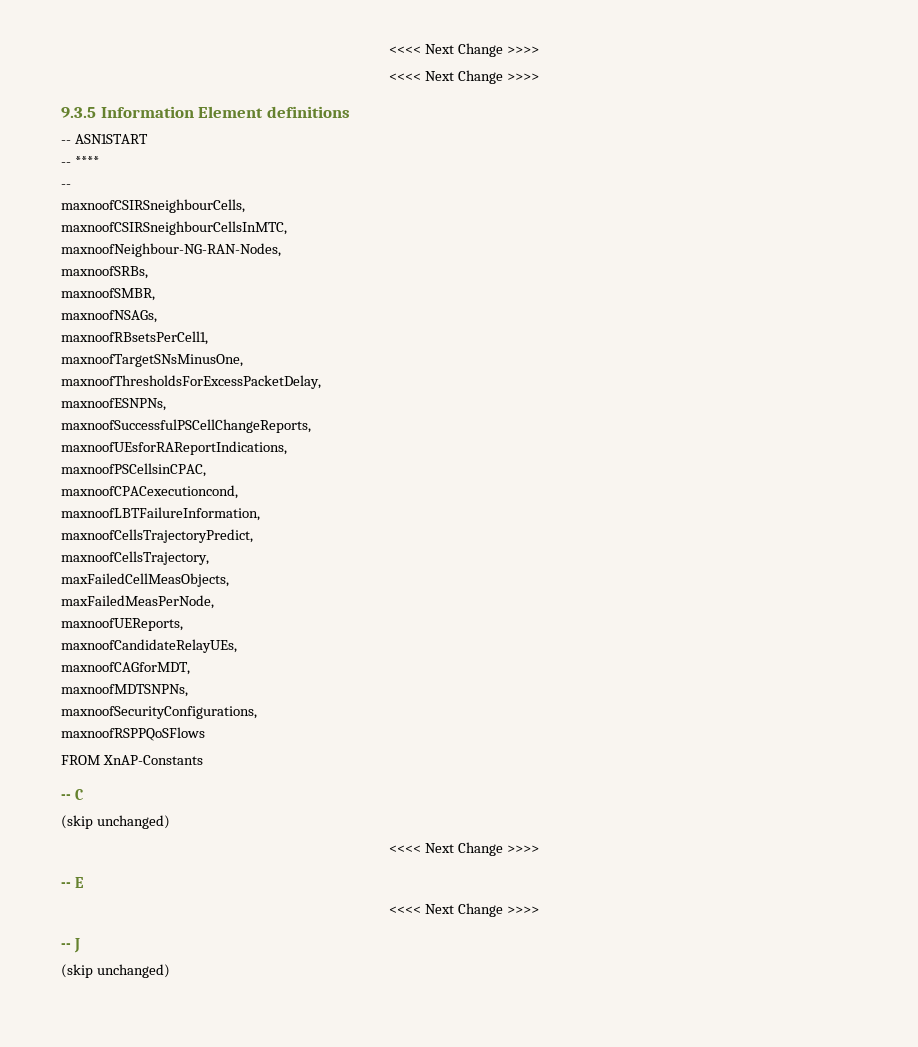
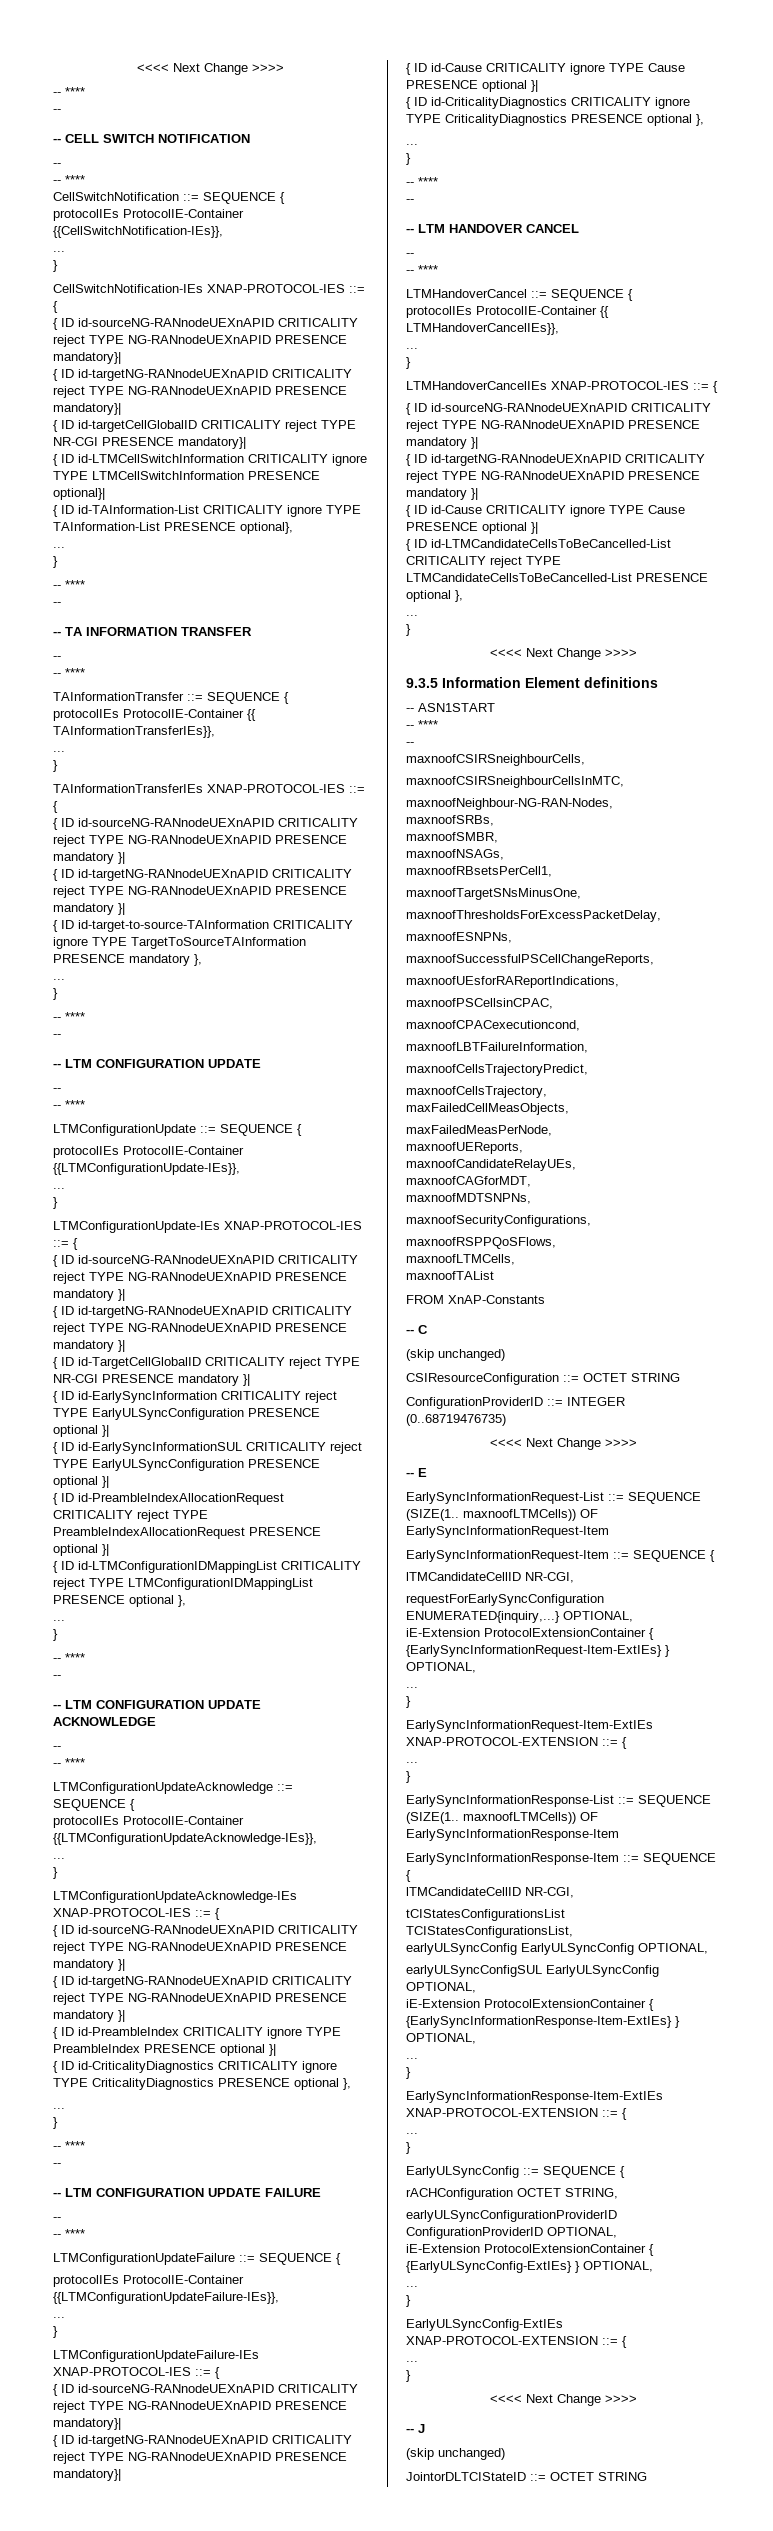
[389,43,539,57] <<<< Next Change >>>> -> [136,63,284,75] [53,87,85,96] [53,109,61,113] [53,134,250,143] [53,163,61,167] [53,175,85,184] [53,192,285,204] [53,209,244,221] [53,226,223,238] [53,251,65,252] [53,260,58,272] [53,284,365,293] [53,301,58,313] [53,318,358,330] [53,335,347,347] [53,352,121,364] [53,369,352,381] [53,386,347,398] [53,403,121,415] [53,420,356,432] [53,437,246,449] [53,454,367,466] [53,471,320,480] [53,488,105,500] [53,505,361,517] [53,522,293,534] [53,547,65,548] [53,556,58,568] [53,580,85,589] [53,602,61,606] [53,627,252,636] [53,656,61,660] [53,668,85,677] [53,692,289,704] [53,709,256,721] [53,726,215,738] [53,751,65,752] [53,760,58,772] [53,784,365,793] [53,801,58,813] [53,818,358,830] [53,835,347,847] [53,852,125,864] [53,869,352,881] [53,886,347,898] [53,903,125,915] [53,920,353,932] [53,937,306,949] [53,954,202,966] [53,979,65,980] [53,988,58,1000] [53,1012,85,1021] [53,1034,61,1038] [53,1059,261,1068] [53,1088,61,1092] [53,1100,85,1109] [53,1124,302,1136] [53,1146,244,1158] [53,1163,240,1175] [53,1188,65,1189] [53,1197,58,1209] [53,1221,362,1233] [53,1238,78,1250] [53,1255,358,1267] [53,1272,347,1284] [53,1289,125,1301] [53,1306,352,1318] [53,1323,347,1335] [53,1340,125,1352] [53,1357,360,1369] [53,1374,250,1386] [53,1391,337,1403] [53,1408,320,1420] [53,1425,109,1437] [53,1442,362,1454] [53,1459,320,1471] [53,1476,109,1488] [53,1493,284,1505] [53,1510,208,1522] [53,1527,321,1539] [53,1544,109,1556] [53,1561,361,1573] [53,1578,313,1590] [53,1595,186,1607] [53,1620,65,1621] [53,1629,58,1641] [53,1653,85,1662] [53,1675,61,1679] [53,1700,261,1709] [53,1717,156,1726] [53,1746,61,1750] [53,1758,85,1767] [53,1782,293,1794] [53,1799,135,1811] [53,1816,244,1828] [53,1833,317,1845] [53,1858,65,1859] [53,1867,58,1879] [53,1891,297,1903] [53,1908,220,1920] [53,1925,358,1937] [53,1942,347,1954] [53,1959,125,1971] [53,1976,352,1988] [53,1993,347,2005] [53,2010,125,2022] [53,2027,341,2039] [53,2044,276,2056] [53,2061,337,2073] [53,2078,351,2090] [53,2108,65,2109] [53,2117,58,2129] [53,2141,85,2150] [53,2163,61,2167] [53,2188,321,2197] [53,2217,61,2221] [53,2229,85,2238] [53,2253,341,2265] [53,2275,244,2287] [53,2292,279,2304] [53,2317,65,2318] [53,2326,58,2338] [53,2350,259,2362] [53,2367,220,2379] [53,2384,358,2396] [53,2401,347,2413] [53,2418,121,2430] [53,2435,352,2447] [53,2452,347,2464] [53,2469,121,2481] [406,63,685,75] [406,80,538,92] [406,97,690,109] [406,114,704,126] [406,144,418,145] [406,153,411,165] [406,177,438,186] [406,199,414,203] [406,224,579,233] [406,253,414,257] [406,265,438,274] [406,289,633,301] [406,306,609,318] [406,323,559,335] [406,348,418,349] [406,357,411,369] [406,381,718,393] [406,403,711,415] [406,420,700,432] [406,437,478,449] [406,454,705,466] [406,471,700,483] [406,488,478,500] [406,505,685,517] [406,522,538,534] [406,539,671,551] [406,556,561,568] [406,573,708,582] [406,590,463,602] [406,615,418,616] [406,624,411,636] <<<< Next Change >>>> // -- **** // -- // -- CELL SWITCH NOTIFICATION // -- // -- **** // CellSwitchNotification ::= SEQUENCE { // protocolIEs ProtocolIE-Container {{CellSwitchNotification-IEs}}, // ... // } // CellSwitchNotification-IEs XNAP-PROTOCOL-IES ::= { // { ID id-sourceNG-RANnodeUEXnAPID CRITICALITY reject TYPE NG-RANnodeUEXnAPID PRESENCE mandatory}| // { ID id-targetNG-RANnodeUEXnAPID CRITICALITY reject TYPE NG-RANnodeUEXnAPID PRESENCE mandatory}| // { ID id-targetCellGlobalID CRITICALITY reject TYPE NR-CGI PRESENCE mandatory}| // { ID id-LTMCellSwitchInformation CRITICALITY ignore TYPE LTMCellSwitchInformation PRESENCE optional}| // { ID id-TAInformation-List CRITICALITY ignore TYPE TAInformation-List PRESENCE optional}, // ... // } // -- **** // -- // -- TA INFORMATION TRANSFER // -- // -- **** // TAInformationTransfer ::= SEQUENCE { // protocolIEs ProtocolIE-Container {{ TAInformationTransferIEs}}, // ... // } // TAInformationTransferIEs XNAP-PROTOCOL-IES ::= { // { ID id-sourceNG-RANnodeUEXnAPID CRITICALITY reject TYPE NG-RANnodeUEXnAPID PRESENCE mandatory }| // { ID id-targetNG-RANnodeUEXnAPID CRITICALITY reject TYPE NG-RANnodeUEXnAPID PRESENCE mandatory }| // { ID id-target-to-source-TAInformation CRITICALITY ignore TYPE TargetToSourceTAInformation PRESENCE mandatory }, // ... // } // -- **** // -- // -- LTM CONFIGURATION UPDATE // -- // -- **** // LTMConfigurationUpdate ::= SEQUENCE { // protocolIEs ProtocolIE-Container {{LTMConfigurationUpdate-IEs}}, // ... // } // LTMConfigurationUpdate-IEs XNAP-PROTOCOL-IES ::= { // { ID id-sourceNG-RANnodeUEXnAPID CRITICALITY reject TYPE NG-RANnodeUEXnAPID PRESENCE mandatory }| // { ID id-targetNG-RANnodeUEXnAPID CRITICALITY reject TYPE NG-RANnodeUEXnAPID PRESENCE mandatory }| // { ID id-TargetCellGlobalID CRITICALITY reject TYPE NR-CGI PRESENCE mandatory }| // { ID id-EarlySyncInformation CRITICALITY reject TYPE EarlyULSyncConfiguration PRESENCE optional }| // { ID id-EarlySyncInformationSUL CRITICALITY reject TYPE EarlyULSyncConfiguration PRESENCE optional }| // { ID id-PreambleIndexAllocationRequest CRITICALITY reject TYPE PreambleIndexAllocationRequest PRESENCE optional }| // { ID id-LTMConfigurationIDMappingList CRITICALITY reject TYPE LTMConfigurationIDMappingList PRESENCE optional }, // ... // } // -- **** // -- // -- LTM CONFIGURATION UPDATE ACKNOWLEDGE // -- // -- **** // LTMConfigurationUpdateAcknowledge ::= SEQUENCE { // protocolIEs ProtocolIE-Container {{LTMConfigurationUpdateAcknowledge-IEs}}, // ... // } // LTMConfigurationUpdateAcknowledge-IEs XNAP-PROTOCOL-IES ::= { // { ID id-sourceNG-RANnodeUEXnAPID CRITICALITY reject TYPE NG-RANnodeUEXnAPID PRESENCE mandatory }| // { ID id-targetNG-RANnodeUEXnAPID CRITICALITY reject TYPE NG-RANnodeUEXnAPID PRESENCE mandatory }| // { ID id-PreambleIndex CRITICALITY ignore TYPE PreambleIndex PRESENCE optional }| // { ID id-CriticalityDiagnostics CRITICALITY ignore TYPE CriticalityDiagnostics PRESENCE optional }, // ... // } // -- **** // -- // -- LTM CONFIGURATION UPDATE FAILURE // -- // -- **** // LTMConfigurationUpdateFailure ::= SEQUENCE { // protocolIEs ProtocolIE-Container {{LTMConfigurationUpdateFailure-IEs}}, // ... // } // LTMConfigurationUpdateFailure-IEs XNAP-PROTOCOL-IES ::= { // { ID id-sourceNG-RANnodeUEXnAPID CRITICALITY reject TYPE NG-RANnodeUEXnAPID PRESENCE mandatory}| // { ID id-targetNG-RANnodeUEXnAPID CRITICALITY reject TYPE NG-RANnodeUEXnAPID PRESENCE mandatory}| // { ID id-Cause CRITICALITY ignore TYPE Cause PRESENCE optional }| // { ID id-CriticalityDiagnostics CRITICALITY ignore TYPE CriticalityDiagnostics PRESENCE optional }, // ... // } // -- **** // -- // -- LTM HANDOVER CANCEL // -- // -- **** // LTMHandoverCancel ::= SEQUENCE { // protocolIEs ProtocolIE-Container {{ LTMHandoverCancelIEs}}, // ... // } // LTMHandoverCancelIEs XNAP-PROTOCOL-IES ::= { // { ID id-sourceNG-RANnodeUEXnAPID CRITICALITY reject TYPE NG-RANnodeUEXnAPID PRESENCE mandatory }| // { ID id-targetNG-RANnodeUEXnAPID CRITICALITY reject TYPE NG-RANnodeUEXnAPID PRESENCE mandatory }| // { ID id-Cause CRITICALITY ignore TYPE Cause PRESENCE optional }| // { ID id-LTMCandidateCellsToBeCancelled-List CRITICALITY reject TYPE LTMCandidateCellsToBeCancelled-List PRESENCE optional }, // ... // }
[61,727,205,741] maxnoofRSPPQoSFlows -> [406,1237,556,1249] [406,1254,515,1265] [406,1271,494,1280] maxnoofRSPPQoSFlows, // maxnoofLTMCells, // maxnoofTAList
(170, 822) none -> [406,1373,680,1385] [406,1397,625,1409] [406,1414,506,1426] // CSIResourceConfiguration ::= OCTET STRING // ConfigurationProviderID ::= INTEGER (0..68719476735)
(84, 882) none -> [406,1492,701,1504] [406,1509,598,1521] [406,1526,609,1538] [406,1550,715,1562] [406,1572,574,1583] [406,1594,604,1606] [406,1611,633,1623] [406,1628,654,1640] [406,1645,670,1657] [406,1662,476,1673] [406,1687,418,1688] [406,1696,411,1708] [406,1720,653,1732] [406,1737,627,1749] [406,1762,418,1763] [406,1771,411,1783] [406,1795,711,1807] [406,1812,598,1824] [406,1829,619,1841] [406,1853,716,1865] [406,1870,411,1882] [406,1887,574,1898] [406,1909,565,1921] [406,1926,573,1938] [406,1943,708,1955] [406,1965,659,1977] [406,1982,476,1993] [406,1999,654,2011] [406,2016,680,2028] [406,2033,476,2044] [406,2058,418,2059] [406,2067,411,2079] [406,2091,663,2103] [406,2108,627,2120] [406,2133,418,2134] [406,2142,411,2154] [406,2166,625,2178] [406,2188,618,2200] [406,2210,617,2222] [406,2227,617,2239] [406,2244,654,2256] [406,2261,653,2273] [406,2286,418,2287] [406,2295,411,2307] [406,2319,563,2331] [406,2336,627,2348] [406,2361,418,2362] [406,2370,411,2382] // EarlySyncInformationRequest-List ::= SEQUENCE (SIZE(1.. maxnoofLTMCells)) OF EarlySyncInformationRequest-Item // EarlySyncInformationRequest-Item ::= SEQUENCE { // lTMCandidateCellID NR-CGI, // requestForEarlySyncConfiguration ENUMERATED{inquiry,...} OPTIONAL, // iE-Extension ProtocolExtensionContainer { {EarlySyncInformationRequest-Item-ExtIEs} } OPTIONAL, // ... // } // EarlySyncInformationRequest-Item-ExtIEs XNAP-PROTOCOL-EXTENSION ::= { // ... // } // EarlySyncInformationResponse-List ::= SEQUENCE (SIZE(1.. maxnoofLTMCells)) OF EarlySyncInformationResponse-Item // EarlySyncInformationResponse-Item ::= SEQUENCE { // lTMCandidateCellID NR-CGI, // tCIStatesConfigurationsList TCIStatesConfigurationsList, // earlyULSyncConfig EarlyULSyncConfig OPTIONAL, // earlyULSyncConfigSUL EarlyULSyncConfig OPTIONAL, // iE-Extension ProtocolExtensionContainer { {EarlySyncInformationResponse-Item-ExtIEs} } OPTIONAL, // ... // } // EarlySyncInformationResponse-Item-ExtIEs XNAP-PROTOCOL-EXTENSION ::= { // ... // } // EarlyULSyncConfig ::= SEQUENCE { // rACHConfiguration OCTET STRING, // earlyULSyncConfigurationProviderID ConfigurationProviderID OPTIONAL, // iE-Extension ProtocolExtensionContainer { {EarlyULSyncConfig-ExtIEs} } OPTIONAL, // ... // } // EarlyULSyncConfig-ExtIEs XNAP-PROTOCOL-EXTENSION ::= { // ... // }
(170, 971) none -> [406,2472,647,2481] // JointorDLTCIStateID ::= OCTET STRING

